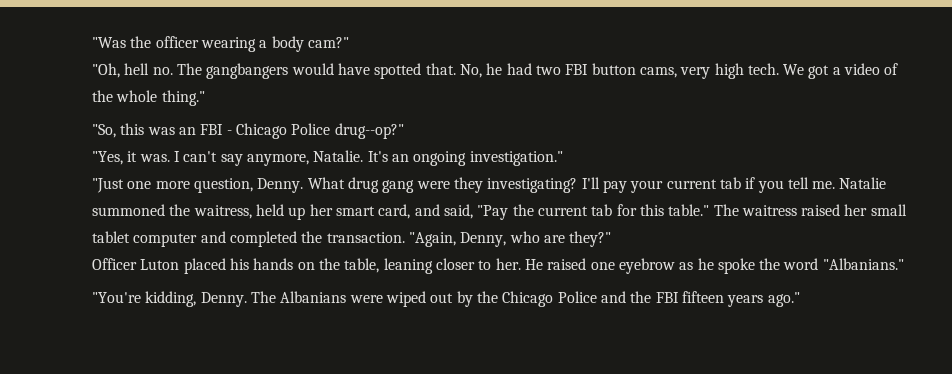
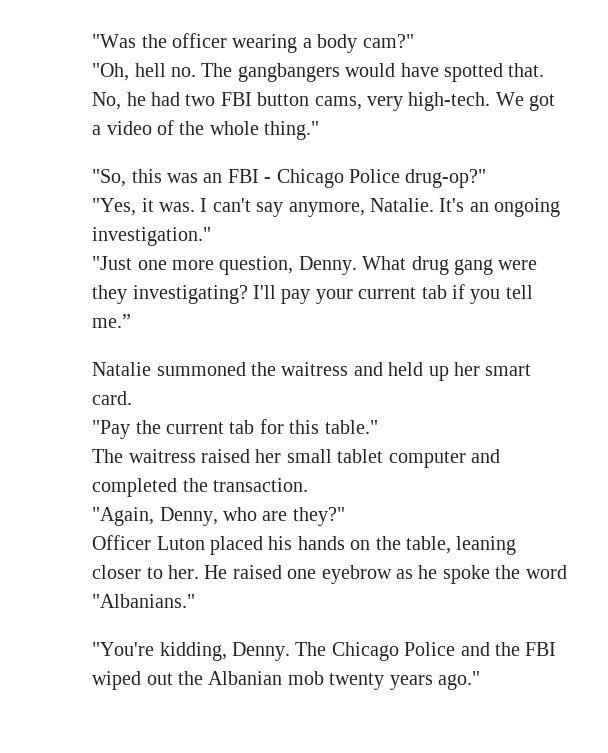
[714,63,779,79] high tech. -> [408,92,491,111] high-tech.
[334,123,404,139] drug--op?" -> [405,169,487,188] drug-op?"
[812,181,836,189] me. -> [92,314,132,328] me.” //
[193,205,252,219] waitress, -> [281,362,383,376] waitress and
[378,204,473,219] card, and said, -> [92,391,133,405] card. //
(710, 210) none -> (378, 427) //
(405, 237) none -> (309, 485) //
[280,291,498,307] Albanians were wiped out by the -> (327, 649) none
[681,291,724,303] fifteen -> [92,671,385,690] wiped out the Albanian mob twenty

